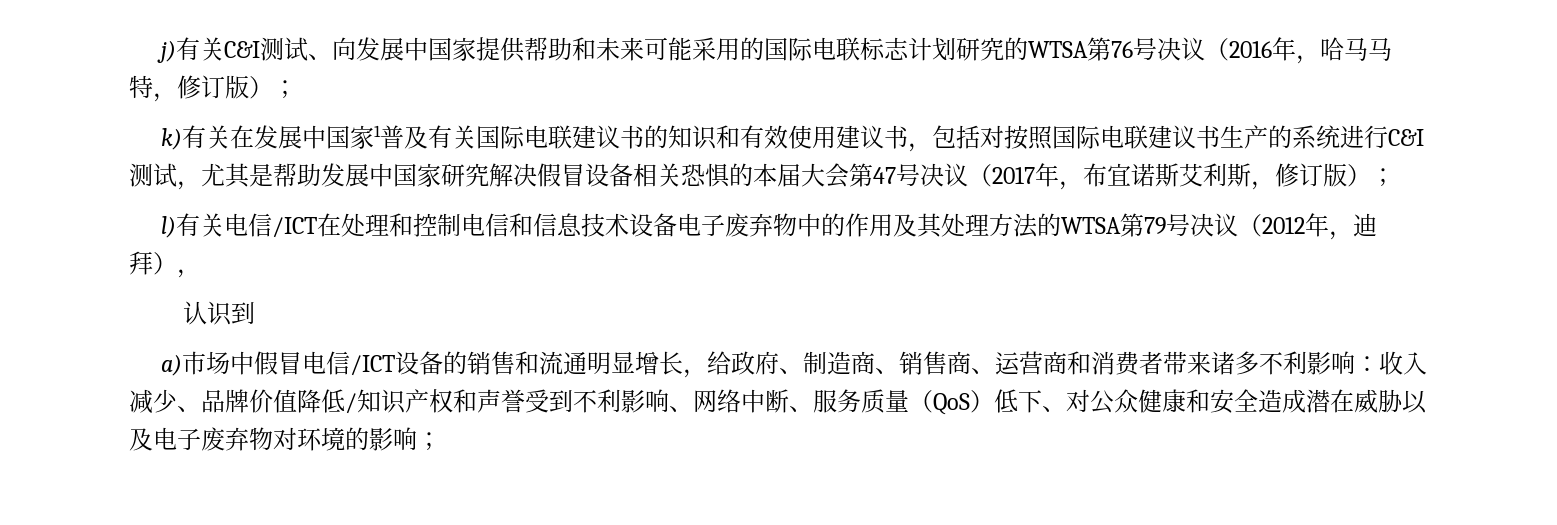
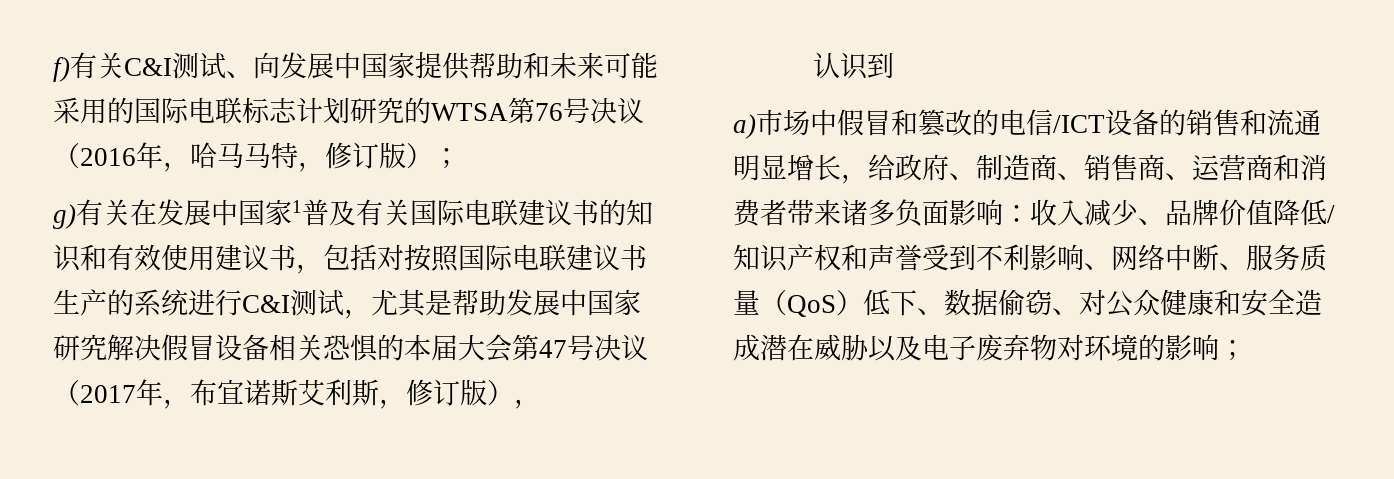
[157,40,177,63] j) -> [53,57,70,82] f)
[161,128,183,150] k) -> [53,204,76,229] g)
[1371,168,1395,186] [161,213,1378,240] [129,251,177,275] ； // l)有关电信/ICT在处理和控制电信和信息技术设备电子废弃物中的作用及其处理方法的WTSA第79号决议（2012年，迪拜） -> (514, 393) none
(303, 363) none -> [891,109,999,136] 和篡改的
[1259,351,1308,375] 不利 -> [895,199,949,227] 负面
(1066, 409) none -> [944,289,1079,316] 数据偷窃、

